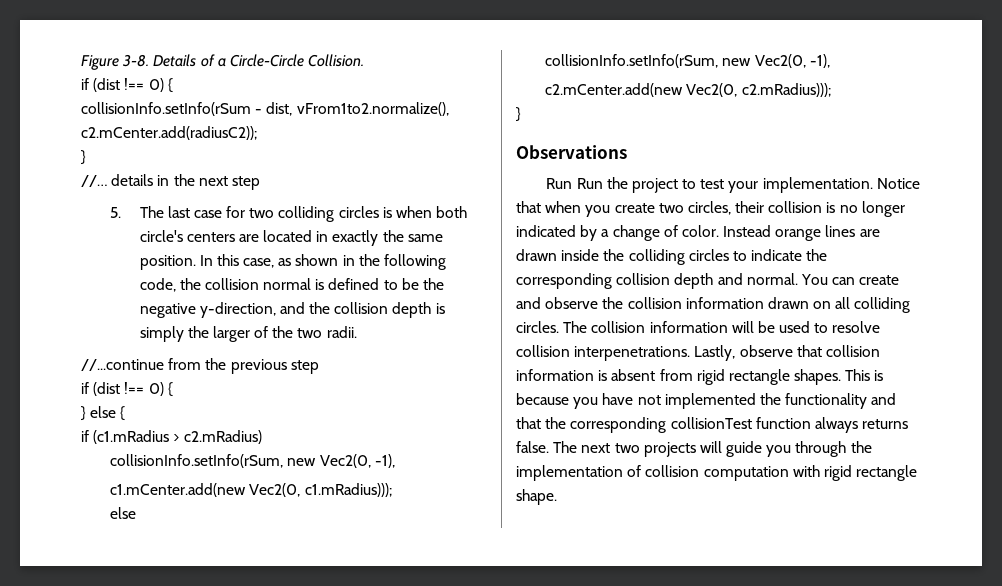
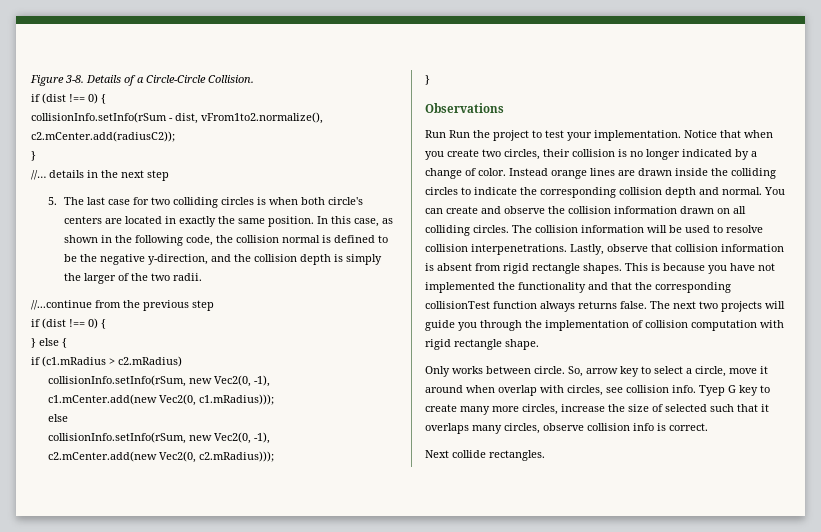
(557, 497) none -> [425,366,768,377] [425,385,770,396] [425,404,769,415] [425,423,708,434] [425,450,545,461] // Only works between circle. So, arrow key to select a circle, move it around when overlap with circles, see collision info. Tyep G key to create many more circles, increase the size of selected such that it overlaps many circles, observe collision info is correct. // Next collide rectangles.

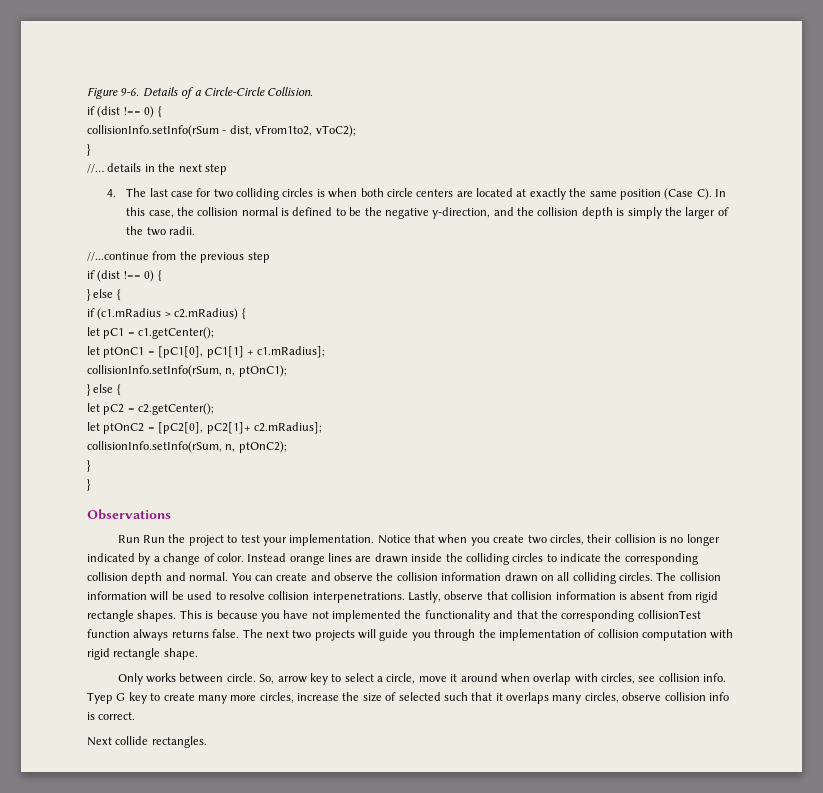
[65,75,84,83] 3-8. -> [120,88,140,96] 9-6.
[201,112,323,124] [31,131,175,142] vFrom1to2.normalize(), c2.mCenter.add(radiusC2)); -> [255,125,356,137] vFrom1to2, vToC2);
[47,197,57,205] 5. -> [106,189,116,197] 4.
[328,197,364,205] circle's -> [386,188,413,197] circle
[165,216,177,224] in -> [516,189,527,197] at
[268,216,394,227] [64,235,214,246] position. In this case, as shown in the following code, -> [619,188,727,200] [126,207,174,218] position (Case C). In this case,
[47,375,270,387] [47,394,274,406] [47,414,68,422] [47,432,270,444] [47,451,274,463] // collisionInfo.setInfo(rSum, new Vec2(0, -1), // c1.mCenter.add(new Vec2(0, c1.mRadius))); // else // collisionInfo.setInfo(rSum, new Vec2(0, -1), // c2.mCenter.add(new Vec2(0, c2.mRadius))); -> [241,308,246,320] [87,327,215,339] [87,346,326,358] [87,365,287,377] [87,384,121,396] [87,403,215,415] [87,422,322,434] [87,441,287,453] [87,460,91,472] { // let pC1 = c1.getCenter(); // let ptOnC1 = [pC1[0], pC1[1] + c1.mRadius]; // collisionInfo.setInfo(rSum, n, ptOnC1); // } else { // let pC2 = c2.getCenter(); // let ptOnC2 = [pC2[0], pC2[1]+ c2.mRadius]; // collisionInfo.setInfo(rSum, n, ptOnC2); // }

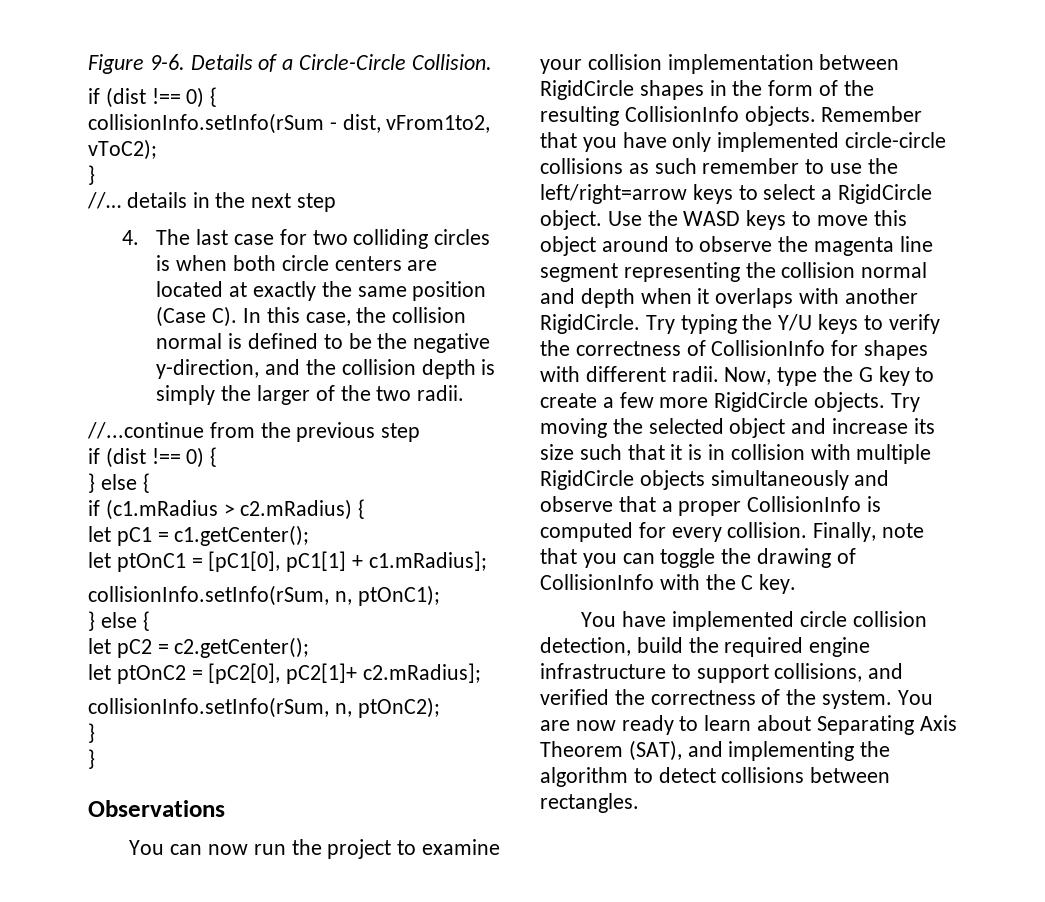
[117,534,720,546] [87,553,698,565] [87,572,721,584] [87,591,718,603] [87,610,701,622] [87,629,734,641] [87,648,198,660] [117,673,727,685] [87,692,729,704] [87,712,136,720] [87,736,149,746] Run Run the project to test your implementation. Notice that when you create two circles, their collision is no longer indicated by a change of color. Instead orange lines are drawn inside the colliding circles to indicate the corresponding collision depth and normal. You can create and observe the collision information drawn on all colliding circles. The collision information will be used to resolve collision interpenetrations. Lastly, observe that collision information is absent from rigid rectangle shapes. This is because you have not implemented the functionality and that the corresponding collisionTest function always returns false. The next two projects will guide you through the implementation of collision computation with rigid rectangle shape. // Only works between circle. So, arrow key to select a circle, move it around when overlap with circles, see collision info. Tyep G key to create many more circles, increase the size of selected such that it overlaps many circles, observe collision info is correct. // Next collide -> [129,839,501,859] [540,54,900,74] [540,80,874,100] [540,106,923,126] [540,132,947,152] [540,158,898,174] [540,184,933,204] [540,210,907,230] [540,236,933,256] [540,262,928,282] [540,288,918,308] [540,314,940,334] [540,340,929,360] [540,366,935,386] [540,392,920,412] [540,418,935,438] [540,444,932,464] [540,470,890,490] [540,496,882,516] [540,522,925,542] [540,548,856,568] [540,574,797,594] [581,611,927,631] [540,637,871,657] [540,663,904,683] [540,689,933,709] [540,715,957,735] [540,740,891,761] [540,767,891,787] You can now run the project to examine your collision implementation between RigidCircle shapes in the form of the resulting CollisionInfo objects. Remember that you have only implemented circle-circle collisions as such remember to use the left/right=arrow keys to select a RigidCircle object. Use the WASD keys to move this object around to observe the magenta line segment representing the collision normal and depth when it overlaps with another RigidCircle. Try typing the Y/U keys to verify the correctness of CollisionInfo for shapes with different radii. Now, type the G key to create a few more RigidCircle objects. Try moving the selected object and increase its size such that it is in collision with multiple RigidCircle objects simultaneously and observe that a proper CollisionInfo is computed for every collision. Finally, note that you can toggle the drawing of CollisionInfo with the C key. // You have implemented circle collision detection, build the required engine infrastructure to support collisions, and verified the correctness of the system. You are now ready to learn about Separating Axis Theorem (SAT), and implementing the algorithm to detect collisions between

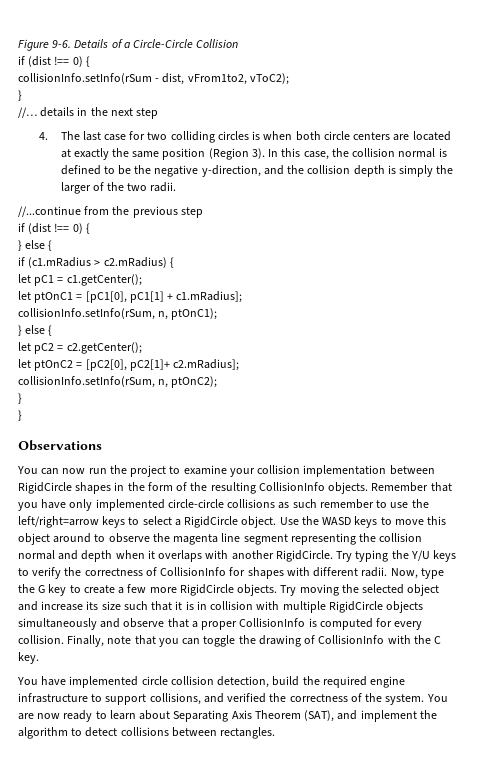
[411,54,492,70] Collision. -> [196,39,239,48] Collision
[156,306,238,327] (Case C). -> [208,148,265,160] (Region 3).
[728,741,855,761] implementing -> [360,710,417,722] implement

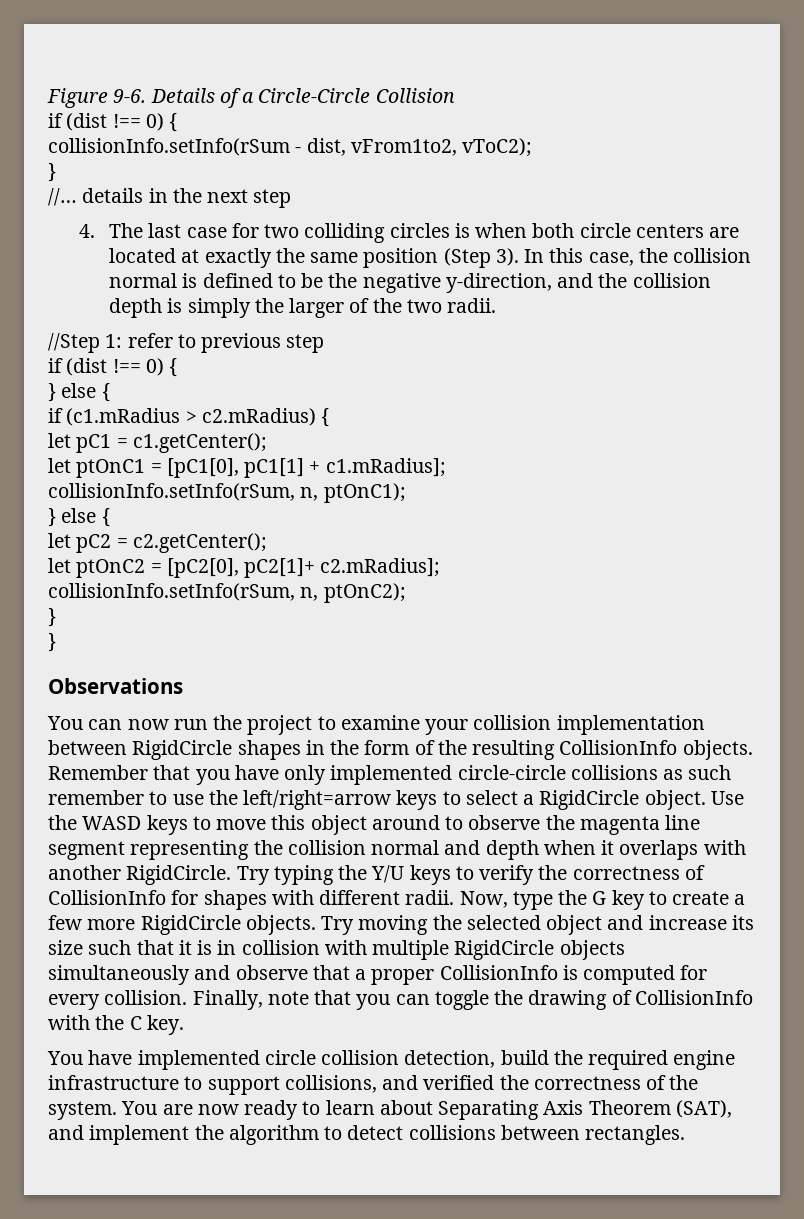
[208,148,249,160] (Region -> [443,248,491,268] (Step
[18,206,130,217] //...continue from the -> [48,333,196,353] //Step 1: refer to

